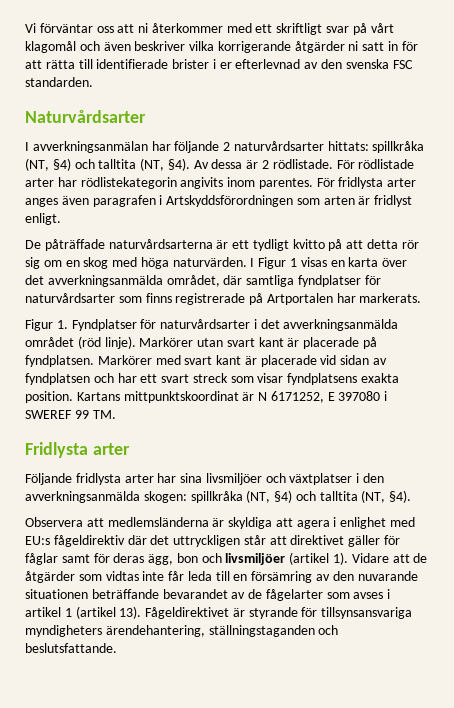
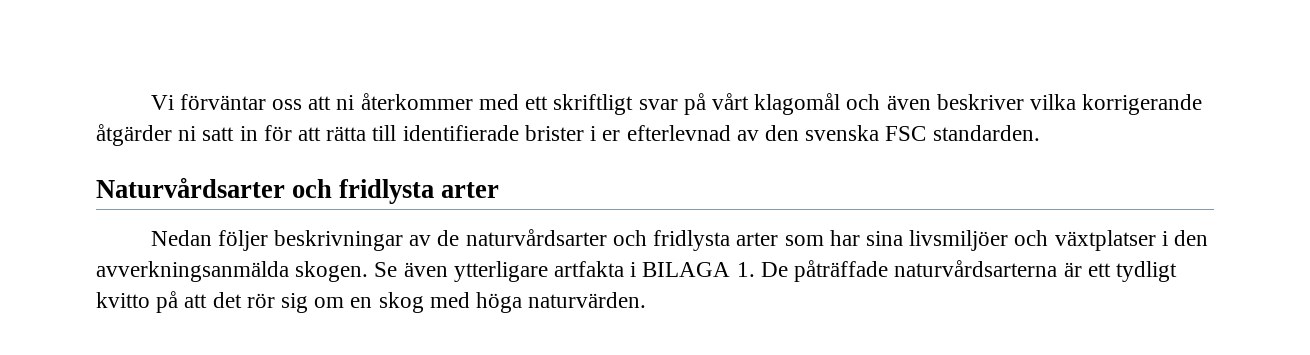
[25,141,425,153] [25,158,415,171] [25,177,417,189] [25,195,413,207] [25,213,61,225] // I avverkningsanmälan har följande 2 naturvårdsarter hittats: spillkråka (NT, §4) och talltita (NT, §4). Av dessa är 2 rödlistade. För rödlistade arter har rödlistekategorin angivits inom parentes. För fridlysta arter anges även paragrafen i Artskyddsförordningen som arten är fridlyst enligt. // -> [292,179,500,204] [150,229,1208,251] [96,261,755,282] och fridlysta arter // Nedan följer beskrivningar av de naturvårdsarter och fridlysta arter som har sina livsmiljöer och växtplatser i den avverkningsanmälda skogen. Se även ytterligare artfakta i BILAGA 1.
[367,239,399,249] detta -> [212,292,242,308] det
[250,257,408,269] [25,275,381,287] [25,293,422,305] [25,319,399,331] [25,336,378,349] [25,355,388,367] [25,373,400,385] [25,391,388,403] [25,410,116,419] [25,442,130,458] [25,473,385,485] [25,490,412,503] [25,517,416,529] [25,535,401,547] [25,552,428,565] [25,571,418,583] [25,589,391,601] [25,606,413,619] [25,625,339,637] [25,643,117,653] I Figur 1 visas en karta över det avverkningsanmälda området, där samtliga fyndplatser för naturvårdsarter som finns registrerade på Artportalen har markerats. // Figur 1. Fyndplatser för naturvårdsarter i det avverkningsanmälda området (röd linje). Markörer utan svart kant är placerade på fyndplatsen. Markörer med svart kant är placerade vid sidan av fyndplatsen och har ett svart streck som visar fyndplatsens exakta position. Kartans mittpunktskoordinat är N 6171252, E 397080 i SWEREF 99 TM. // Fridlysta arter // Följande fridlysta arter har sina livsmiljöer och växtplatser i den avverkningsanmälda skogen: spillkråka (NT, §4) och talltita (NT, §4). // Observera att medlemsländerna är skyldiga att agera i enlighet med EU:s fågeldirektiv där det uttryckligen står att direktivet gäller för fåglar samt för deras ägg, bon och livsmiljöer (artikel 1). Vidare att de åtgärder som vidtas inte får leda till en försämring av den nuvarande situationen beträffande bevarandet av de fågelarter som avses i artikel 1 (artikel 13). Fågeldirektivet är styrande för tillsynsansvariga myndigheters ärendehantering, ställningstaganden och beslutsfattande. -> (647, 300) none

